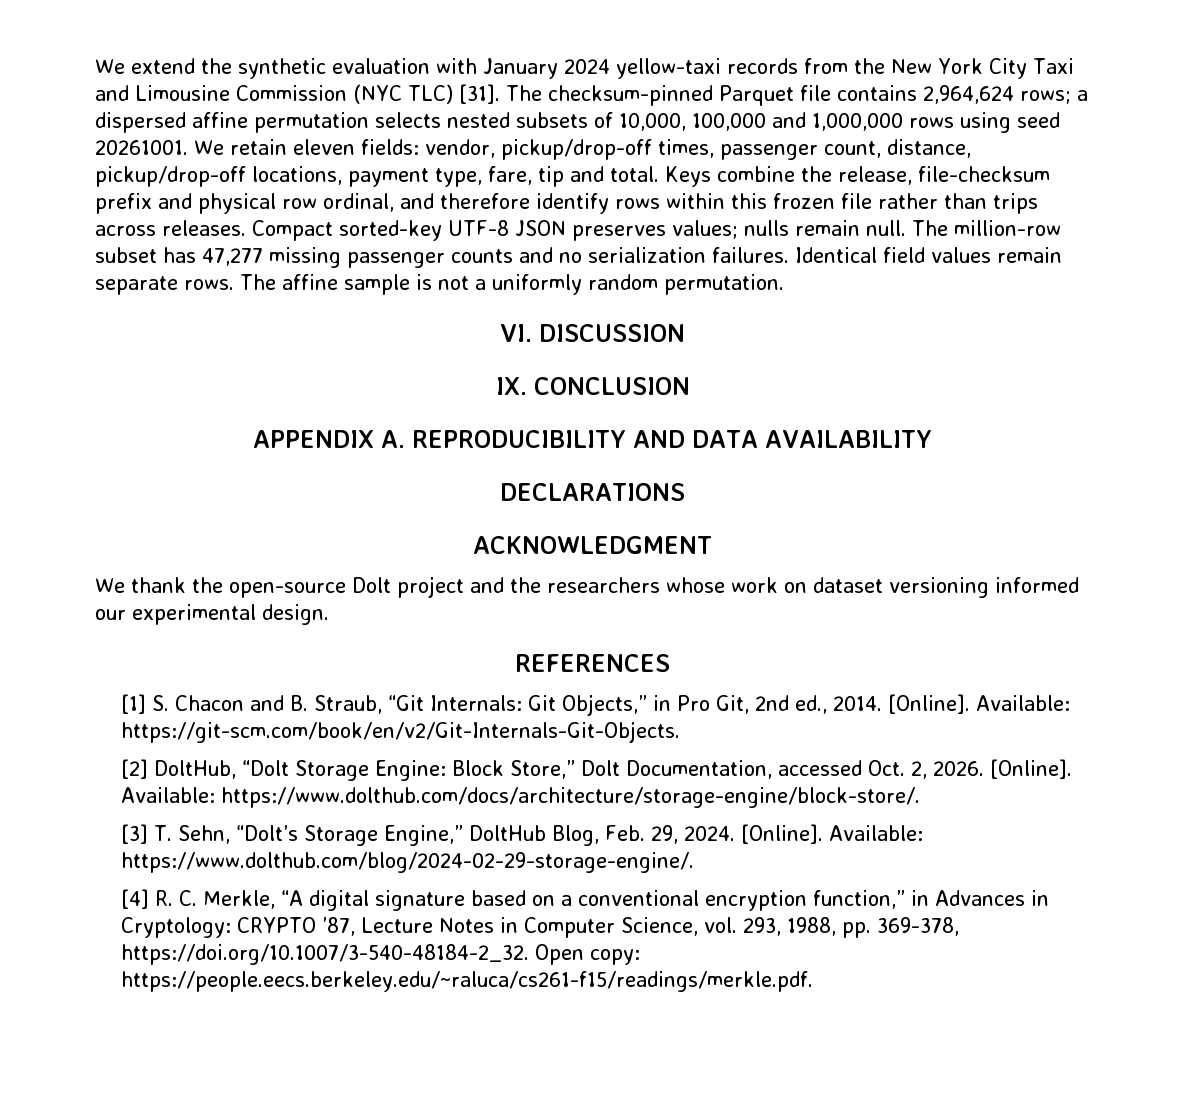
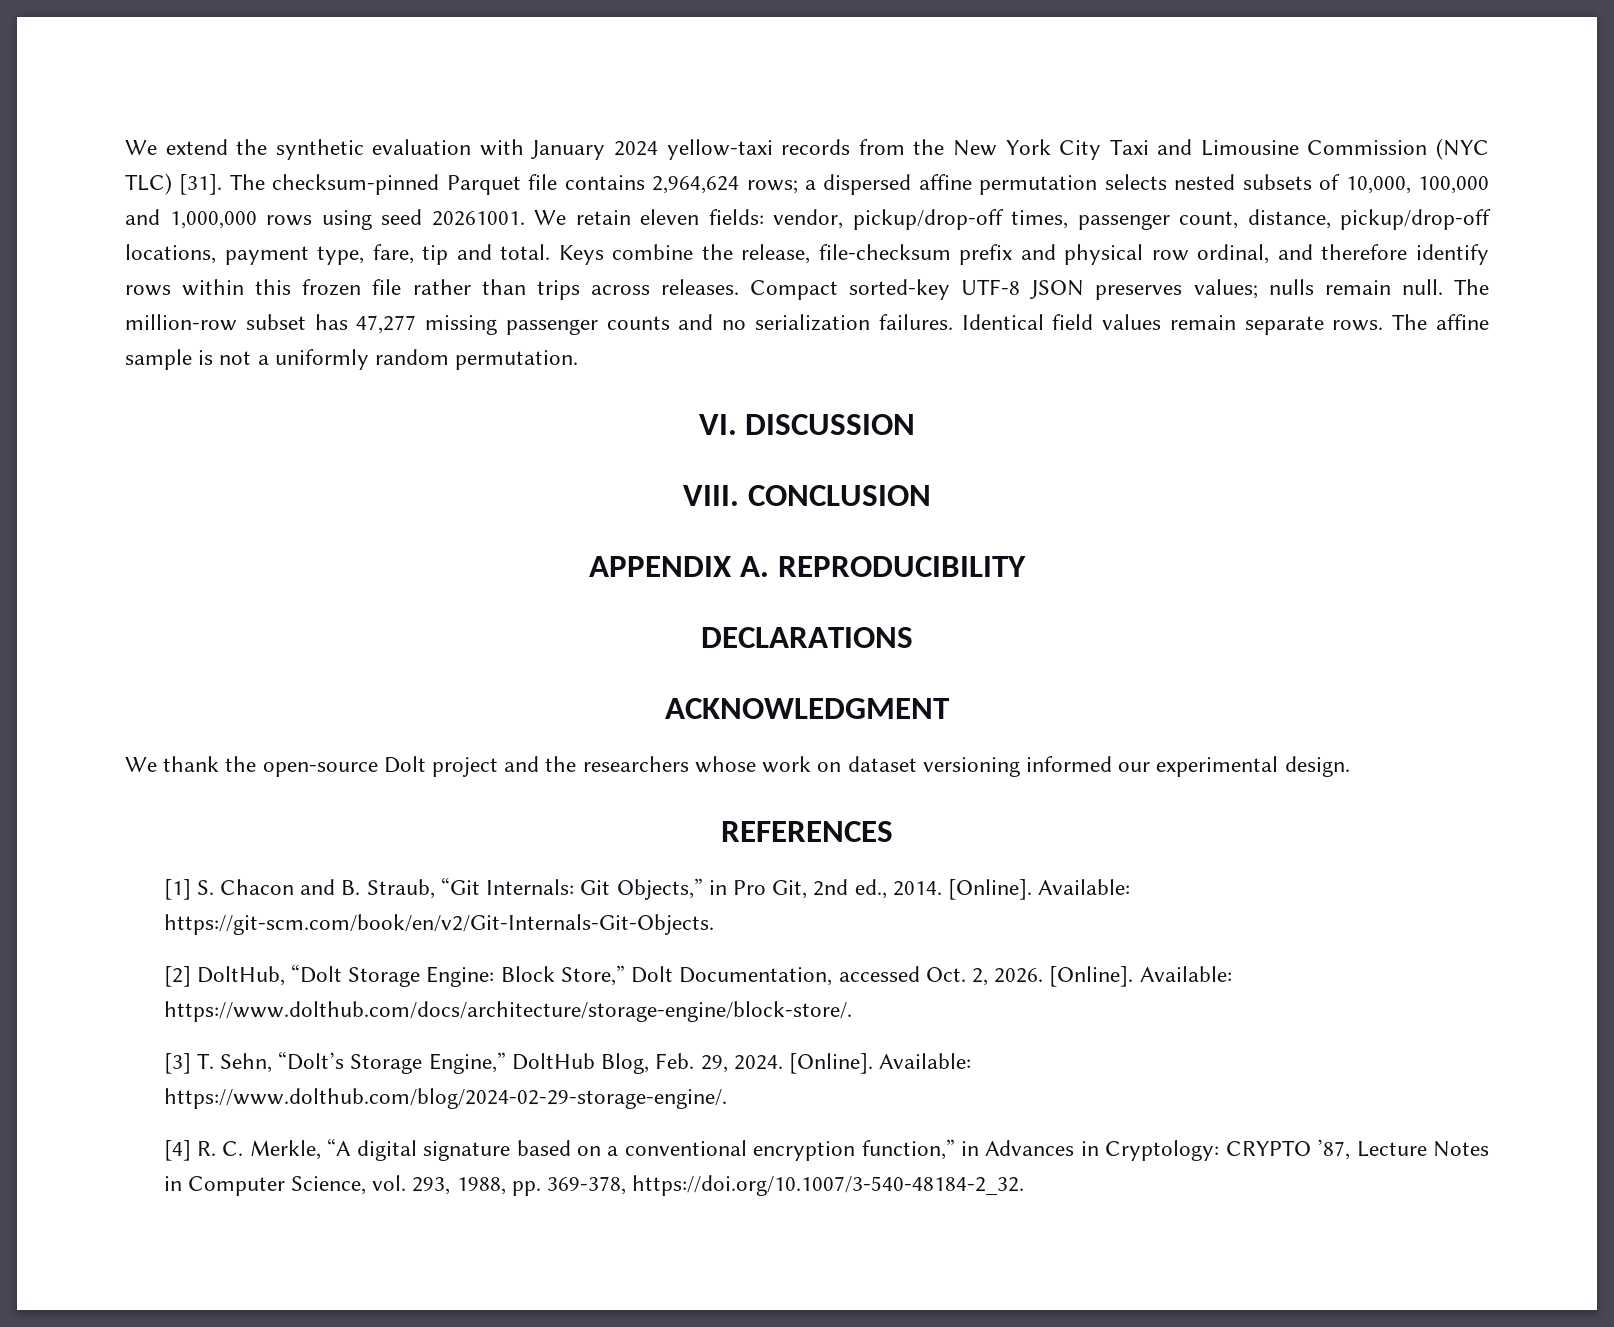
[495,377,527,395] IX. -> [683,485,740,506] VIII.
[633,430,933,448] AND DATA AVAILABILITY -> (1026, 566) none
[534,944,640,965] [120,971,813,992] Open copy: https://people.eecs.berkeley.edu/~raluca/cs261-f15/readings/merkle.pdf. -> (1025, 1185) none

